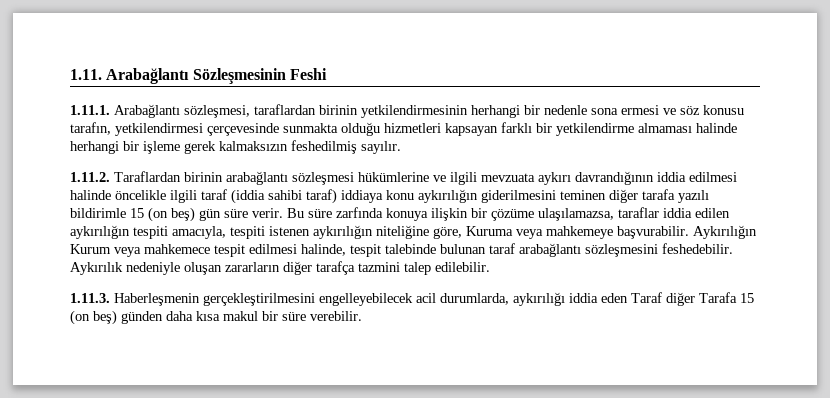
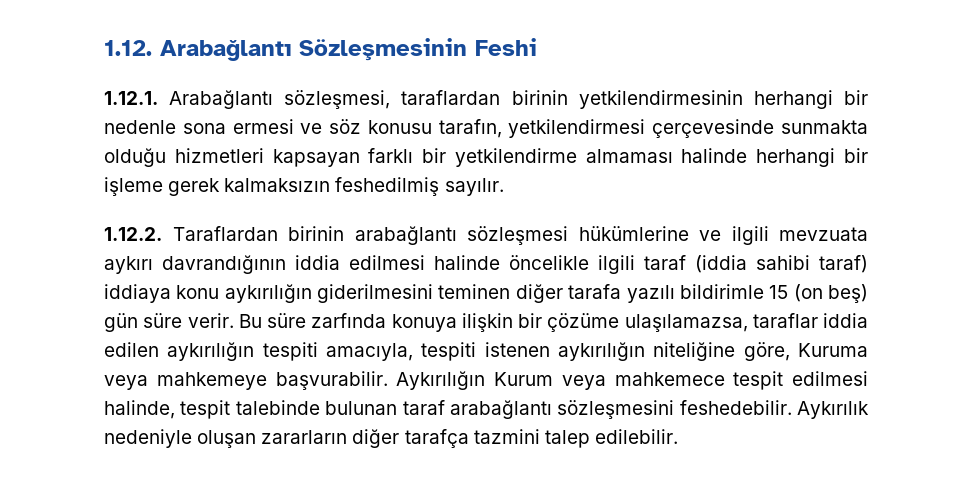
[70,69,102,80] 1.11. -> [104,40,152,56] 1.12.
[70,105,110,115] 1.11.1. -> [104,91,158,105] 1.12.1.
[70,172,110,182] 1.11.2. -> [104,227,162,241] 1.12.2.
[70,292,754,306] [70,310,362,325] // 1.11.3. Haberleşmenin gerçekleştirilmesini engelleyebilecek acil durumlarda, aykırılığı iddia eden Taraf diğer Tarafa 15 (on beş) günden daha kısa makul bir süre verebilir. -> (678, 436) none

